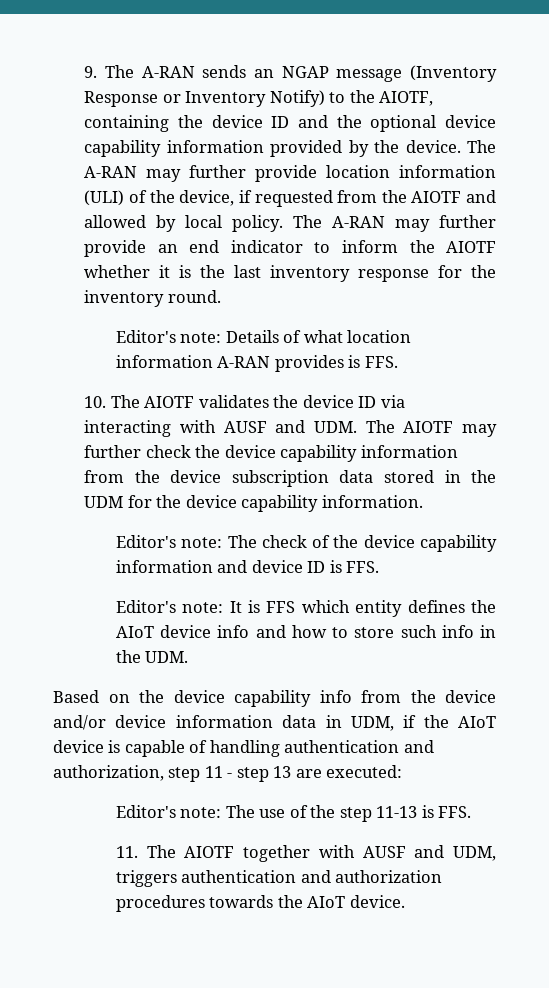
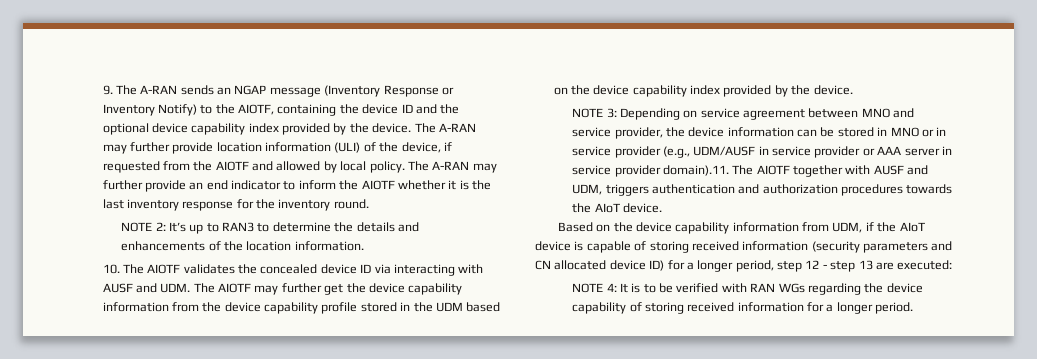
[166,140,264,153] information -> [248,123,279,133] index
[115,330,412,343] [115,355,398,372] Editor's note: Details of what location information A-RAN provides is FFS. -> [121,222,419,234] [121,241,364,251] NOTE 2: It’s up to RAN3 to determine the details and enhancements of the location information.
(299, 401) none -> [260,264,318,274] concealed
[145,445,191,458] check -> [324,284,344,295] get
[231,470,374,487] subscription data -> [264,302,358,314] capability profile
[127,495,423,512] [115,535,497,552] [115,560,380,573] [115,600,497,617] [115,625,497,638] [115,650,189,663] [53,690,496,707] [53,715,496,731] [53,740,434,757] [53,765,403,782] [115,805,472,822] [115,846,138,858] for the device capability information. // Editor's note: The check of the device capability information and device ID is FFS. // Editor's note: It is FFS which entity defines the AIoT device info and how to store such info in the UDM. // Based on the device capability info from the device and/or device information data in UDM, if the AIoT device is capable of handling authentication and authorization, step 11 - step 13 are executed: // Editor's note: The use of the step 11-13 is FFS. // 11. -> [466,302,501,312] [553,85,853,97] [572,108,915,120] [572,127,947,139] [572,146,952,158] [572,165,729,177] based on the device capability index provided by the device. // NOTE 3: Depending on service agreement between MNO and service provider, the device information can be stored in MNO or in service provider (e.g., UDM/AUSF in service provider or AAA server in service provider domain).11.
(405, 901) none -> [557,222,925,234] [535,241,953,253] [535,260,953,272] [572,283,923,295] [572,302,914,314] // Based on the device capability information from UDM, if the AIoT device is capable of storing received information (security parameters and CN allocated device ID) for a longer period, step 12 - step 13 are executed: // NOTE 4: It is to be verified with RAN WGs regarding the device capability of storing received information for a longer period.

